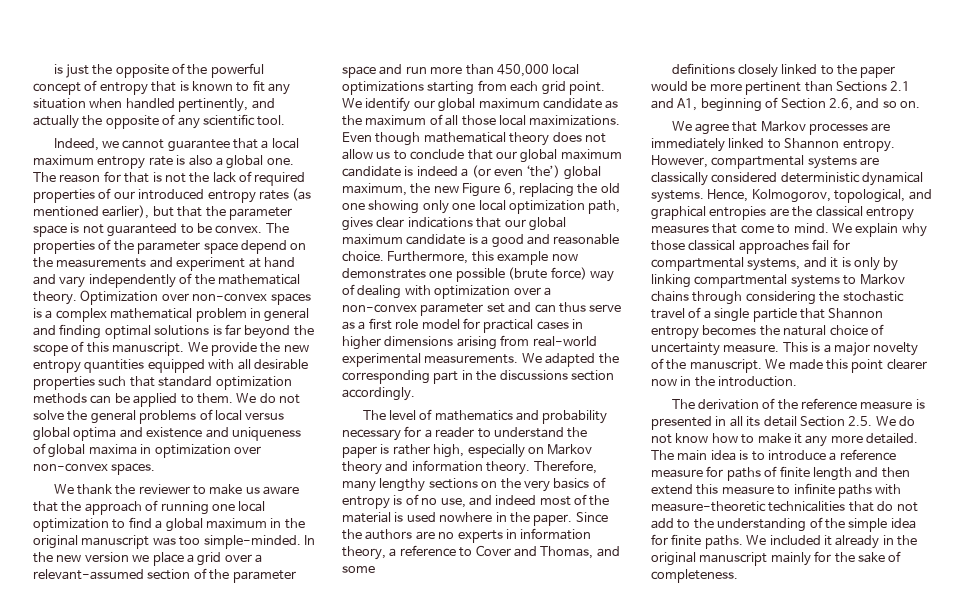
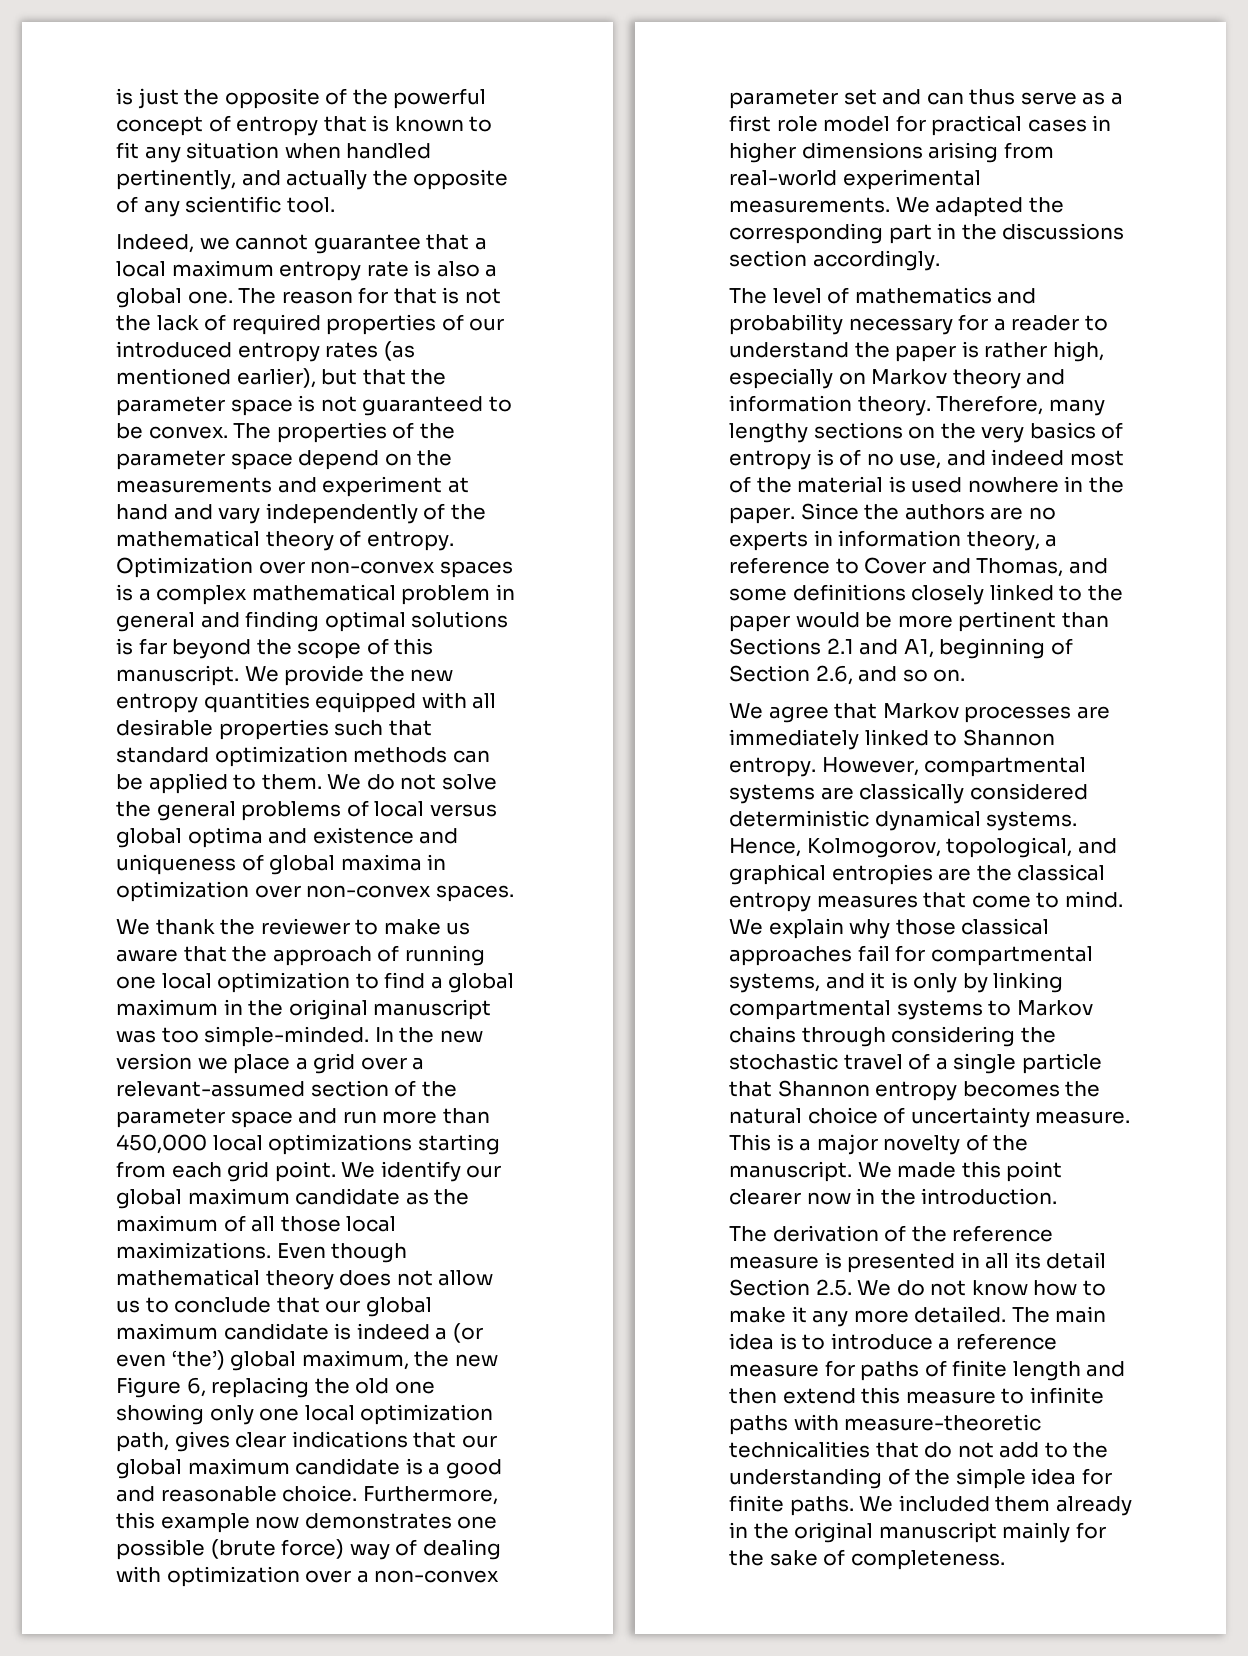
[33,291,77,305] theory. -> [265,530,454,551] theory of entropy.
(375, 569) // -> (787, 594) none
[823,535,832,546] it -> [995,1496,1051,1512] them

